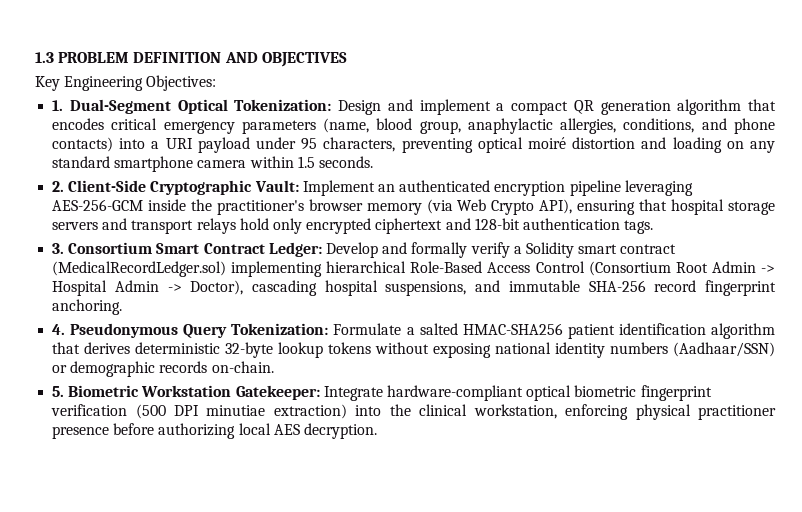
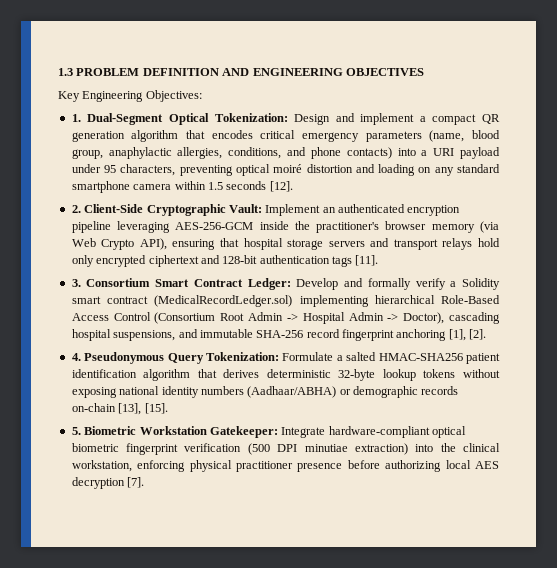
(258, 57) none -> [252,68,343,76] ENGINEERING
[318,156,373,168] seconds. -> [226,181,293,192] seconds [12].
[624,220,654,234] tags. -> [332,255,379,267] tags [11].
[52,299,123,315] anchoring. -> [396,329,487,341] anchoring [1], [2].
[673,342,775,357] (Aadhaar/SSN) -> [247,386,337,398] (Aadhaar/ABHA)
[211,361,274,373] on-chain. -> [71,403,168,415] on-chain [13], [15].
[303,423,377,439] decryption. -> [71,477,145,489] decryption [7].

